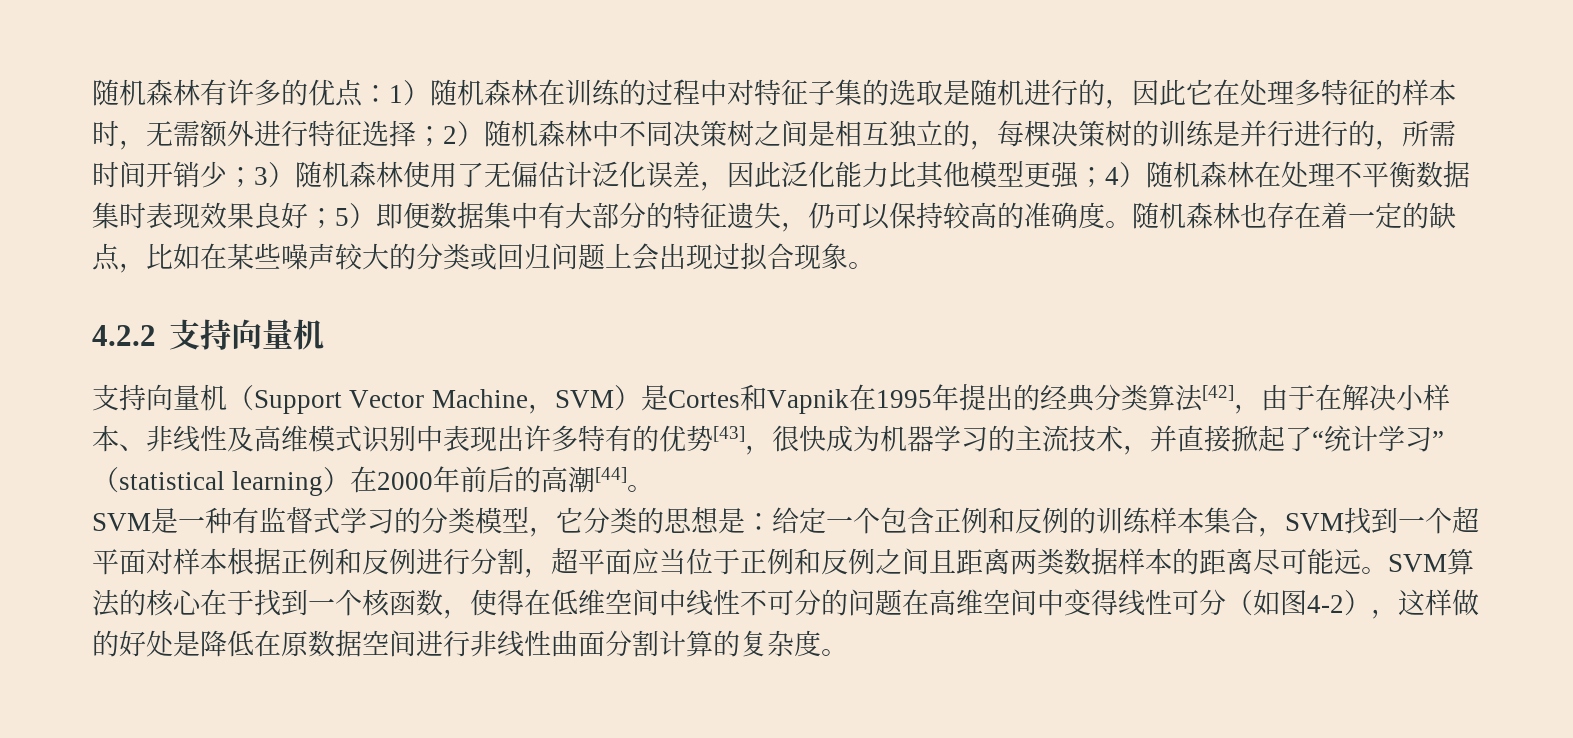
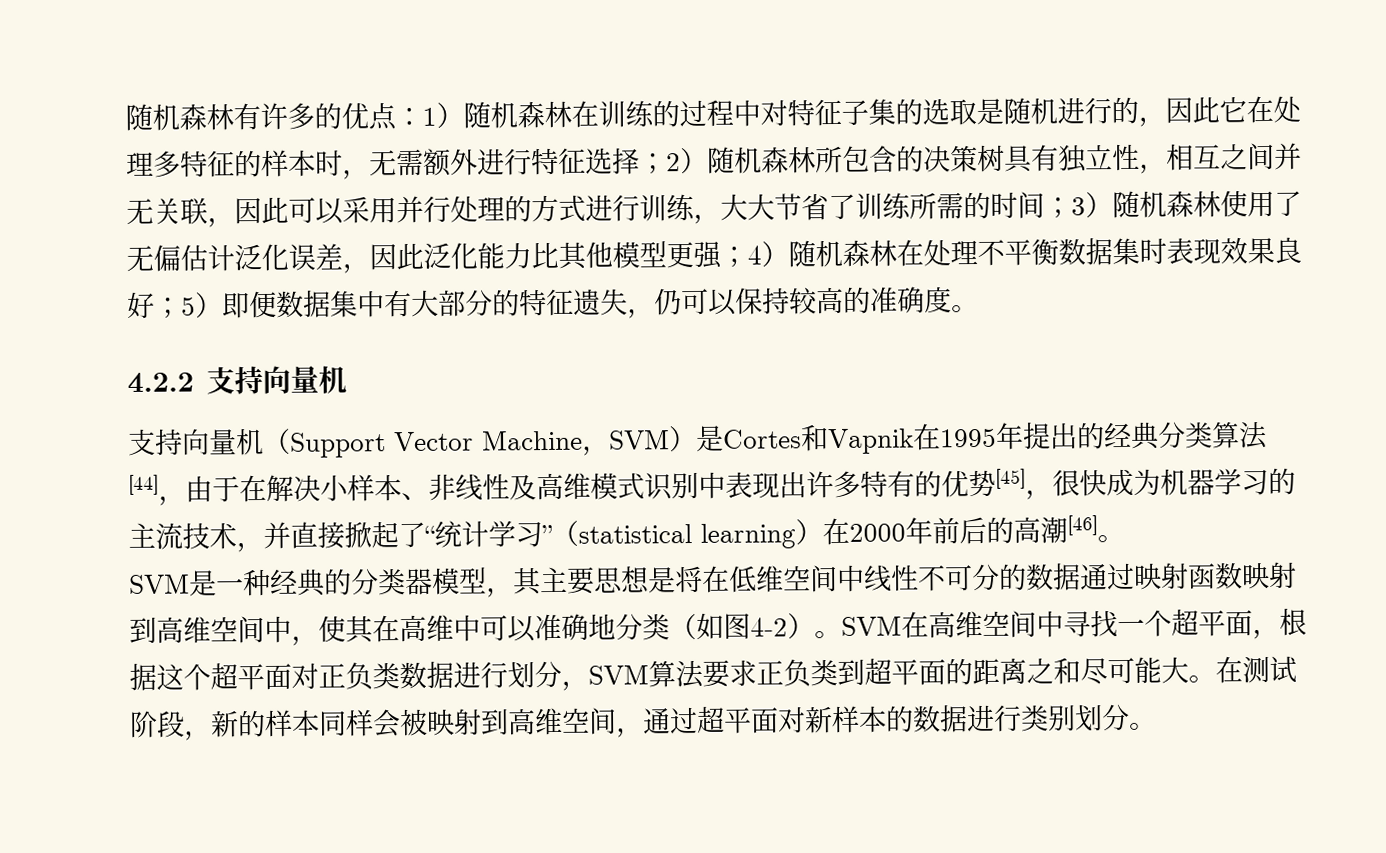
[592,120,1456,150] [92,161,227,188] 中不同决策树之间是相互独立的，每棵决策树的训练是并行进行的，所需时间开销少 -> [815,142,1302,174] [126,191,1045,228] 所包含的决策树具有独立性，相互之间并无关联，因此可以采用并行处理的方式进行训练，大大节省了训练所需的时间
[1132,202,1456,229] [92,243,875,273] 随机森林也存在着一定的缺点，比如在某些噪声较大的分类或回归问题上会出现过拟合现象。 -> (979, 309) none
[1201,385,1234,401] [42] -> [128,474,159,495] [44]
[713,426,745,442] [43] -> [995,468,1026,489] [45]
[595,467,628,483] [44] -> [1067,515,1098,536] [46]
[232,507,1479,537] [92,548,1474,578] [92,589,524,619] 有监督式学习的分类模型，它分类的思想是：给定一个包含正例和反例的训练样本集合，SVM找到一个超平面对样本根据正例和反例进行分割，超平面应当位于正例和反例之间且距离两类数据样本的距离尽可能远。SVM算法的核心在于找到一个核函数，使得 -> [269,565,703,598] 经典的分类器模型，其主要思想是将
[848,589,1479,619] [92,630,821,657] 问题在高维空间中变得线性可分（如图4-2），这样做的好处是降低在原数据空间进行非线性曲面分割计算的复杂度 -> [1025,561,1297,591] [129,608,1307,646] [129,655,1297,691] [129,703,1130,741] 数据通过映射函数映射到高维空间中，使其在高维中可以准确地分类（如图4-2）。SVM在高维空间中寻找一个超平面，根据这个超平面对正负类数据进行划分，SVM算法要求正负类到超平面的距离之和尽可能大。在测试阶段，新的样本同样会被映射到高维空间，通过超平面对新样本的数据进行类别划分

